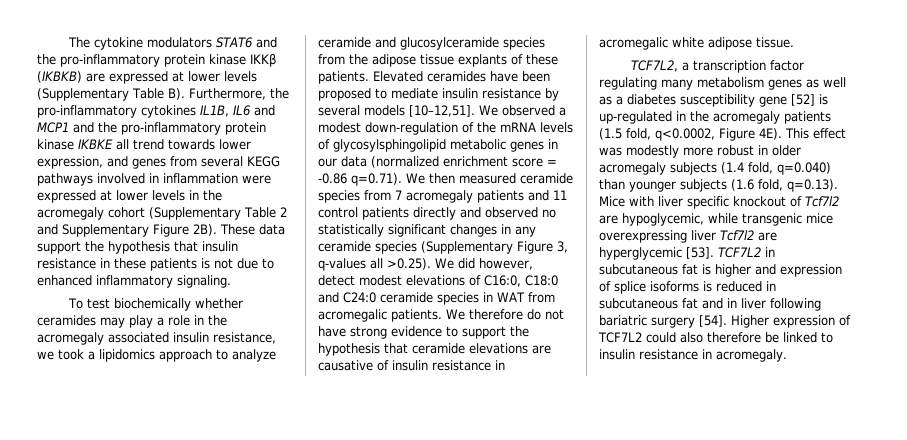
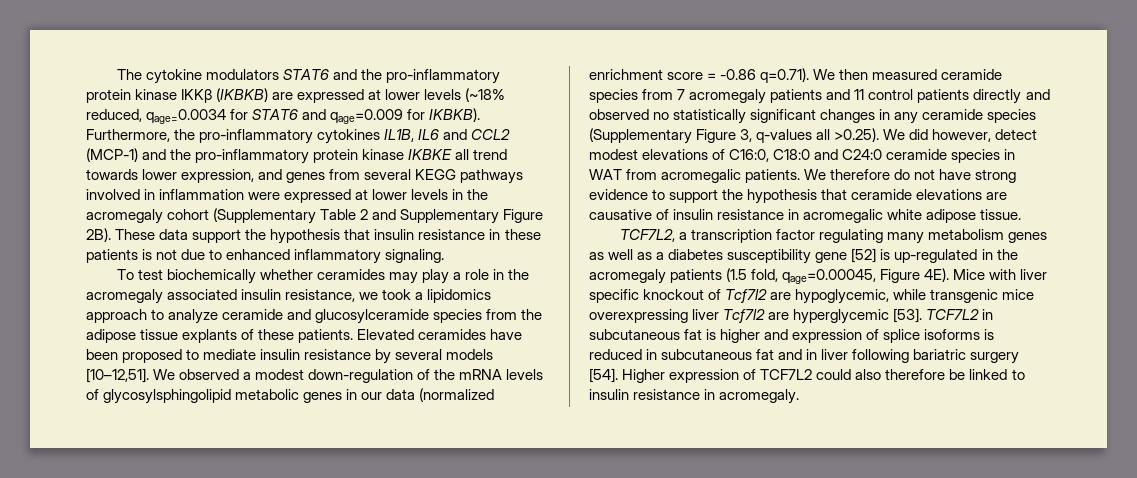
[37,88,185,101] (Supplementary Table B). -> [465,88,506,102] [86,108,481,124] (~18% reduced, qage=0.0034 for STAT6 and qage=0.009 for IKBKB).
[37,122,69,133] MCP1 -> [471,129,511,140] [86,148,138,162] CCL2 (MCP-1)
[655,128,715,141] q<0.0002, -> [782,269,877,284] qage=0.00045,
[785,128,846,139] [599,145,801,158] [599,162,831,175] [599,179,838,192] This effect was modestly more robust in older acromegaly subjects (1.4 fold, q=0.040) than younger subjects (1.6 fold, q=0.13). -> (950, 275) none

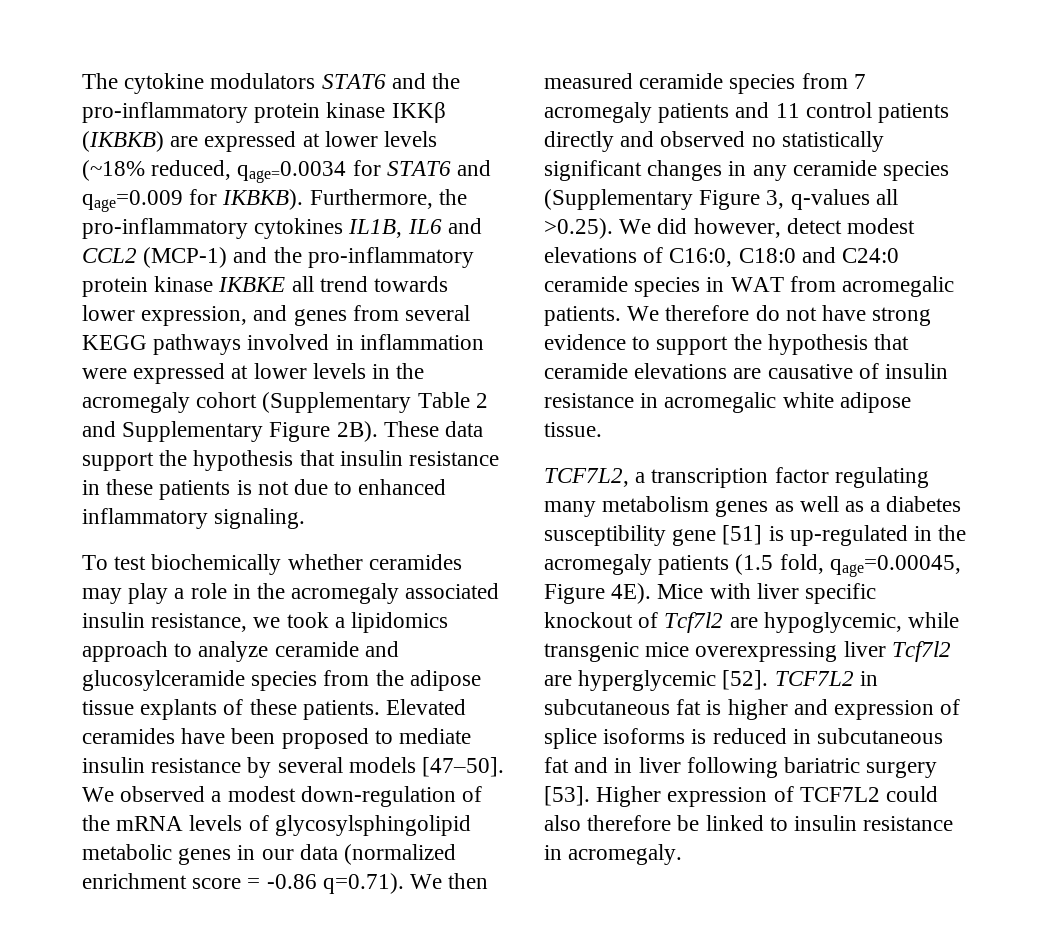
[86,368,149,383] [10–12,51]. -> [422,757,505,777] [47–50].
[851,248,877,263] [52] -> [722,525,763,545] [51]
[893,308,923,323] [53]. -> [722,670,769,690] [52].
[589,368,618,383] [54]. -> [544,786,590,806] [53].

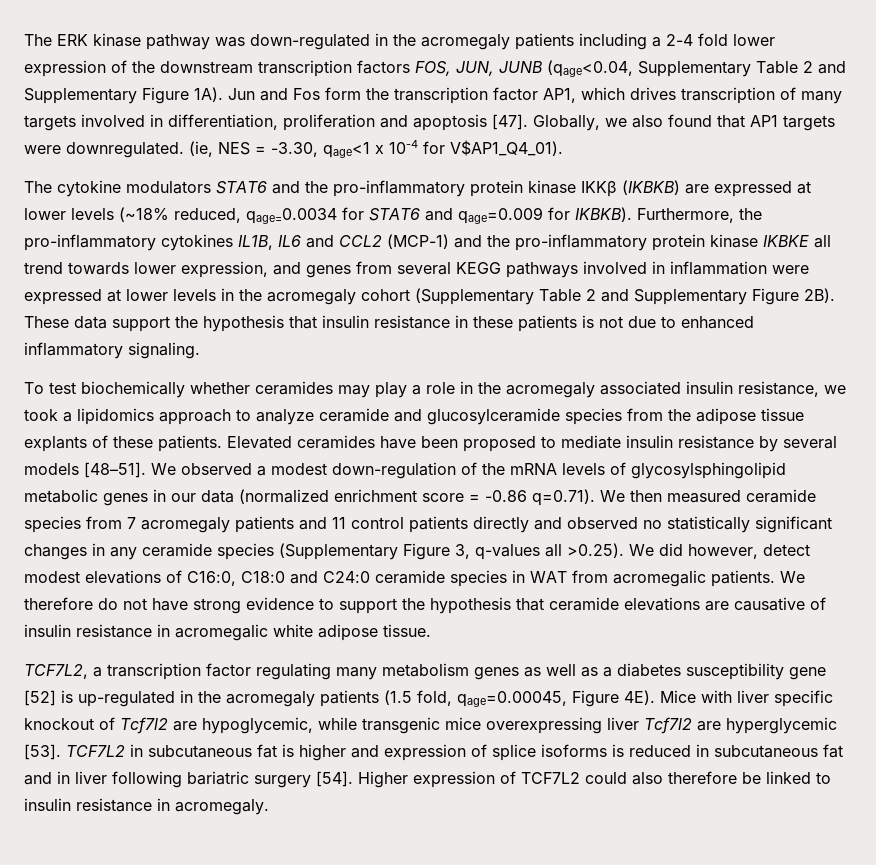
[82,73,118,89] The -> [24,33,775,50] [24,60,846,77] [24,87,842,104] [24,114,835,131] [24,140,563,158] [24,181,52,193] The ERK kinase pathway was down-regulated in the acromegaly patients including a 2-4 fold lower expression of the downstream transcription factors FOS, JUN, JUNB (qage<0.04, Supplementary Table 2 and Supplementary Figure 1A). Jun and Fos form the transcription factor AP1, which drives transcription of many targets involved in differentiation, proliferation and apoptosis [47]. Globally, we also found that AP1 targets were downregulated. (ie, NES = -3.30, qage<1 x 10-4 for V$AP1_Q4_01). // The
[422,757,505,777] [47–50]. -> [84,462,146,478] [48–51].
[722,525,763,545] [51] -> [24,690,56,706] [52]
[722,670,769,690] [52]. -> [24,744,61,760] [53].
[544,786,590,806] [53]. -> [316,771,353,787] [54].

